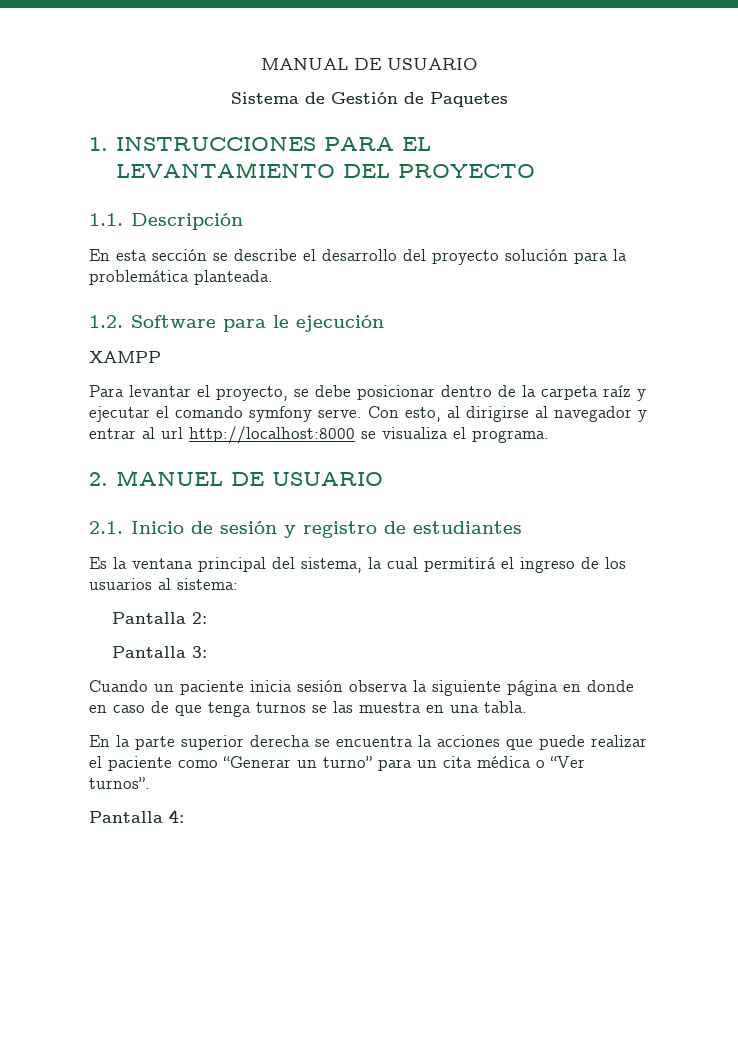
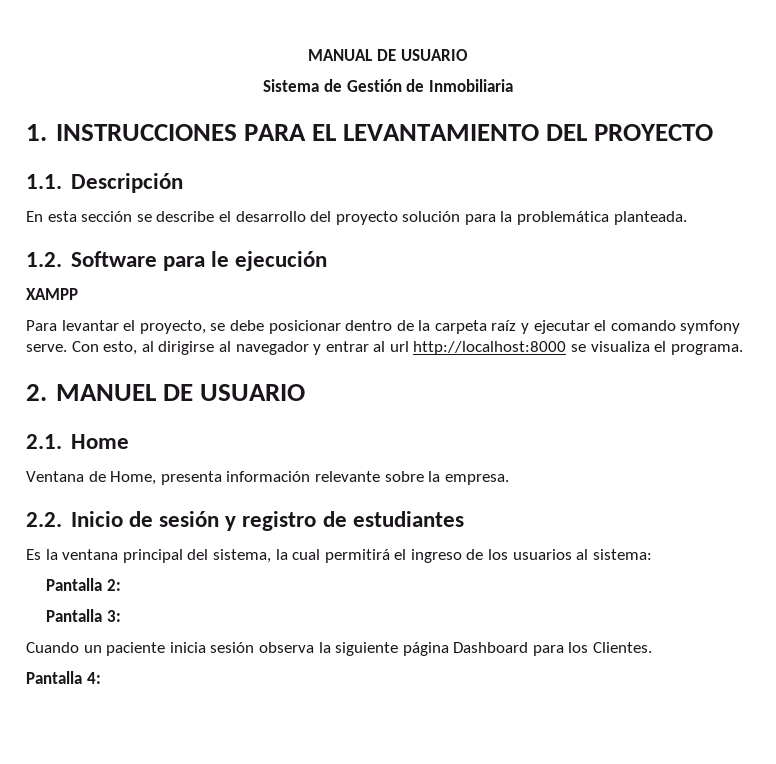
[429,92,508,107] Paquetes -> [428,79,513,92] Inmobiliaria
(123, 527) none -> [70,434,129,449] [26,471,509,485] [26,512,62,527] Home // Ventana de Home, presenta información relevante sobre la empresa. // 2.2.
[563,680,634,692] [89,701,527,717] [89,735,647,750] [89,756,585,771] [89,777,150,789] en donde en caso de que tenga turnos se las muestra en una tabla. // En la parte superior derecha se encuentra la acciones que puede realizar el paciente como “Generar un turno” para un cita médica o “Ver turnos”. -> [453,642,653,656] Dashboard para los Clientes.

